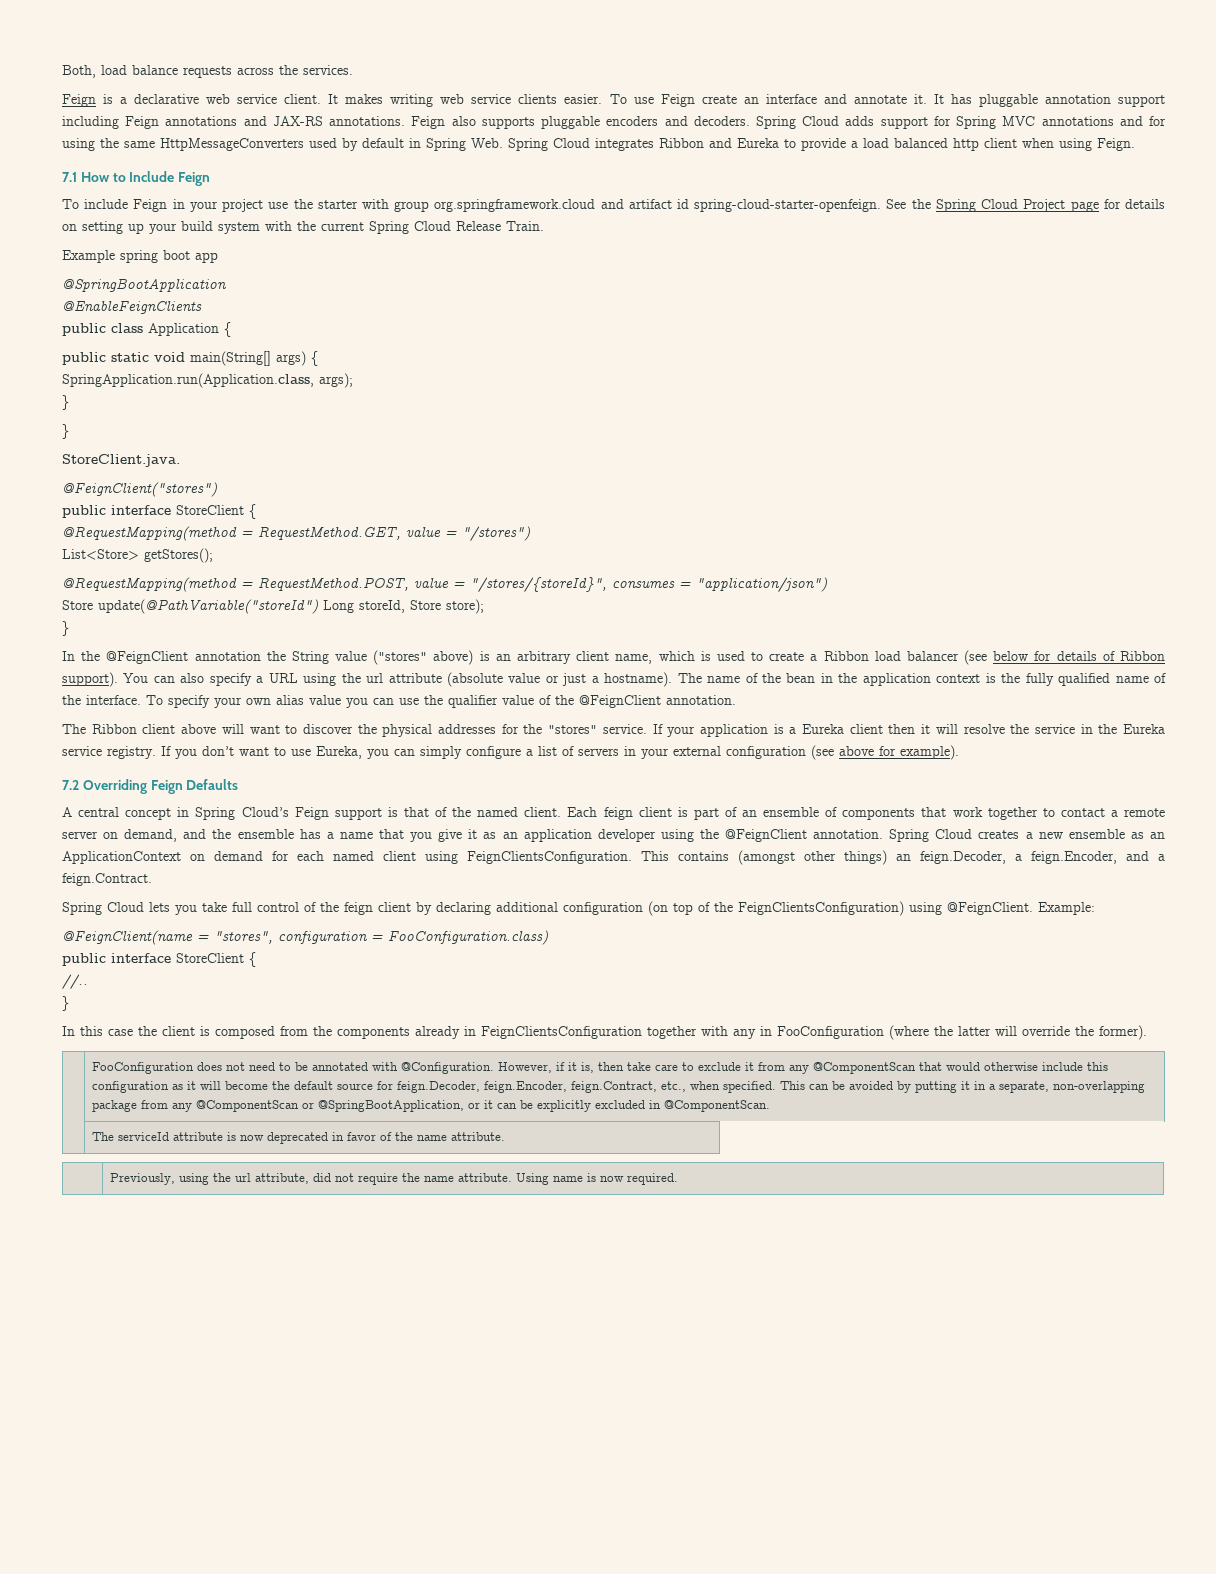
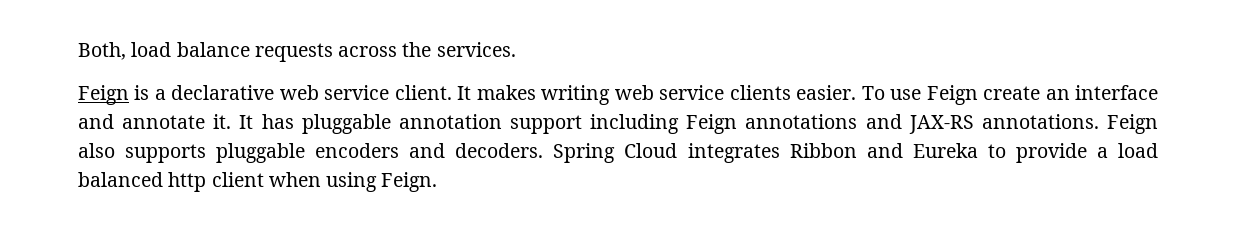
[845,116,1167,129] [62,138,590,151] adds support for Spring MVC annotations and for using the same HttpMessageConverters used by default in Spring Web. Spring Cloud -> (678, 150) none
[62,171,211,186] [62,199,1166,212] [62,221,544,234] [62,250,218,263] [62,278,227,292] [62,301,202,314] [62,322,231,337] [62,351,318,366] [62,373,353,388] [62,395,69,410] [62,424,69,439] [62,454,180,467] [62,482,217,497] [62,504,256,519] [62,526,530,541] [62,548,213,563] [62,577,827,592] [62,599,484,614] [62,621,69,636] [62,650,1165,665] [62,672,1167,687] [62,695,736,708] [62,724,1166,737] [62,745,959,760] [62,779,239,794] [62,807,1166,820] [62,829,1166,842] [62,850,1165,865] [62,873,152,886] [62,901,1095,916] [62,930,548,945] [62,952,256,967] [62,974,88,989] [62,996,69,1011] [62,1025,1147,1040] [91,1062,1108,1074] [91,1081,1145,1093] [91,1100,770,1112] [91,1132,505,1144] [109,1173,678,1185] // 7.1 How to Include Feign // To include Feign in your project use the starter with group org.springframework.cloud and artifact id spring-cloud-starter-openfeign. See the Spring Cloud Project page for details on setting up your build system with the current Spring Cloud Release Train. // Example spring boot app // @SpringBootApplication // @EnableFeignClients // public class Application { // public static void main(String[] args) { // SpringApplication.run(Application.class, args); // } // } // StoreClient.java. // @FeignClient("stores") // public interface StoreClient { // @RequestMapping(method = RequestMethod.GET, value = "/stores") // List<Store> getStores(); // @RequestMapping(method = RequestMethod.POST, value = "/stores/{storeId}", consumes = "application/json") // Store update(@PathVariable("storeId") Long storeId, Store store); // } // In the @FeignClient annotation the String value ("stores" above) is an arbitrary client name, which is used to create a Ribbon load balancer (see below for details of Ribbon support). You can also specify a URL using the url attribute (absolute value or just a hostname). The name of the bean in the application context is the fully qualified name of the interface. To specify your own alias value you can use the qualifier value of the @FeignClient annotation. // The Ribbon client above will want to discover the physical addresses for the "stores" service. If your application is a Eureka client then it will resolve the service in the Eureka service registry. If you don’t want to use Eureka, you can simply configure a list of servers in your external configuration (see above for example). // 7.2 Overriding Feign Defaults // A central concept in Spring Cloud’s Feign support is that of the named client. Each feign client is part of an ensemble of components that work together to contact a remote server on demand, and the ensemble has a name that you give it as an application developer using the @FeignClient annotation. Spring Cloud creates a new ensemble as an ApplicationContext on demand for each named client using FeignClientsConfiguration. This contains (amongst other things) an feign.Decoder, a feign.Encoder, and a feign.Contract. // Spring Cloud lets you take full control of the feign client by declaring additional configuration (on top of the FeignClientsConfiguration) using @FeignClient. Example: // @FeignClient(name = "stores", configuration = FooConfiguration.class) // public interface StoreClient { // //.. // } // In this case the client is composed from the components already in FeignClientsConfiguration together with any in FooConfiguration (where the latter will override the former). // | FooConfiguration does not need to be annotated with @Configuration. However, if it is, then take care to exclude it from any @ComponentScan that would otherwise include this configuration as it will become the default source for feign.Decoder, feign.Encoder, feign.Contract, etc., when specified. This can be avoided by putting it in a separate, non-overlapping package from any @ComponentScan or @SpringBootApplication, or it can be explicitly excluded in @ComponentScan. // | The serviceId attribute is now deprecated in favor of the name attribute. // | Previously, using the url attribute, did not require the name attribute. Using name is now required. -> (438, 182) none

